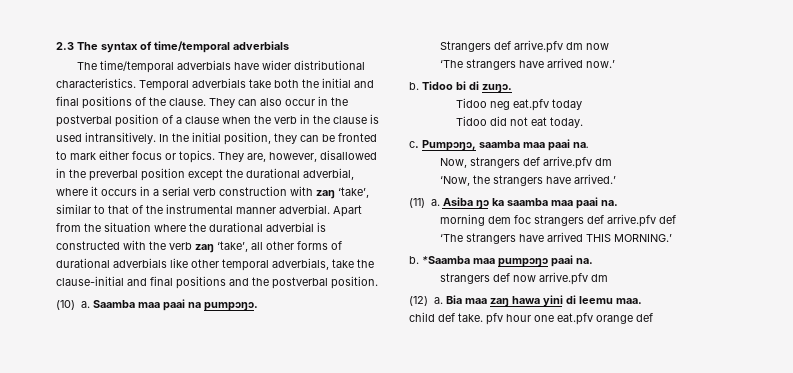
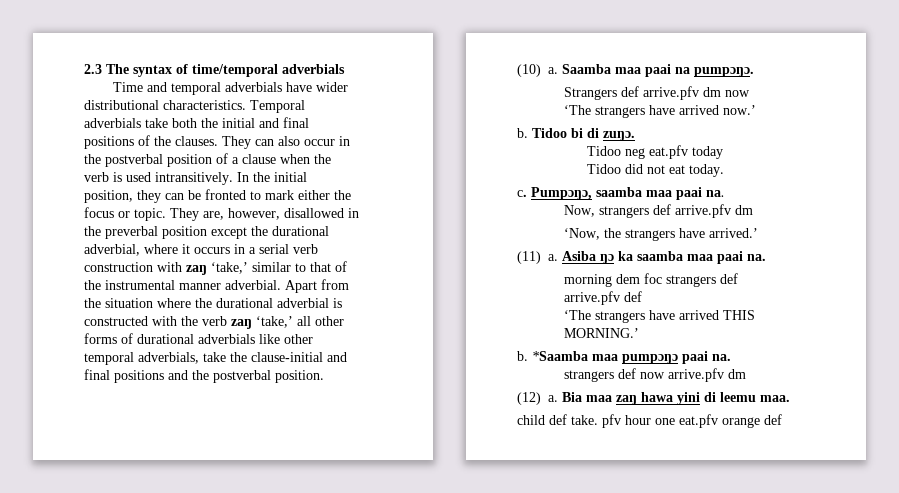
[77,60,175,73] The time/temporal -> [112,82,221,95] Time and temporal
[169,98,206,106] clause. -> [175,136,218,146] clauses.
[300,114,367,124] in the clause -> (109, 177) none
(129, 155) none -> [334,190,351,200] the
[179,150,215,163] topics. -> [134,208,166,221] topic.
[338,187,369,198] ‘take’, -> [211,262,248,274] ‘take,’
[217,241,248,252] ‘take’, -> [256,316,293,328] ‘take,’

